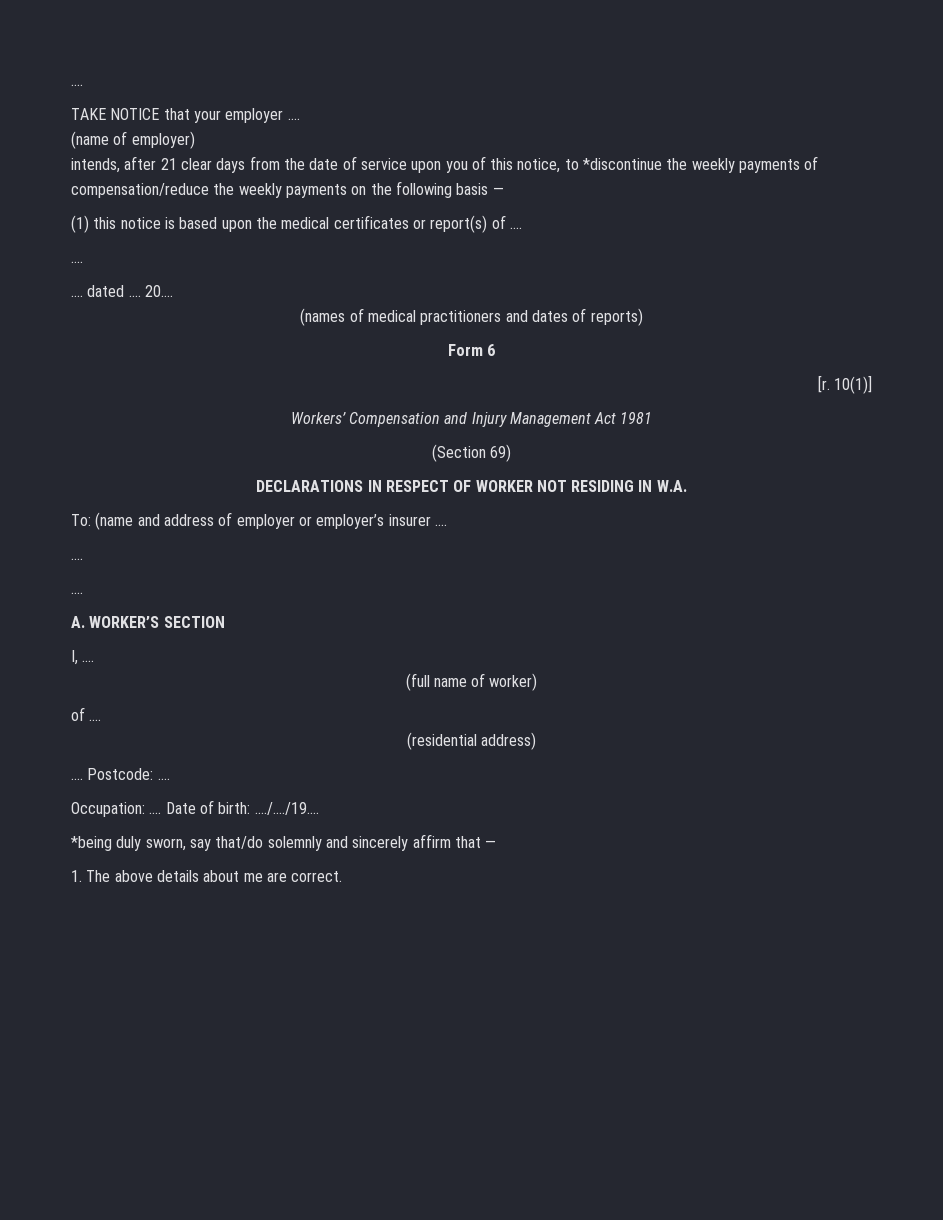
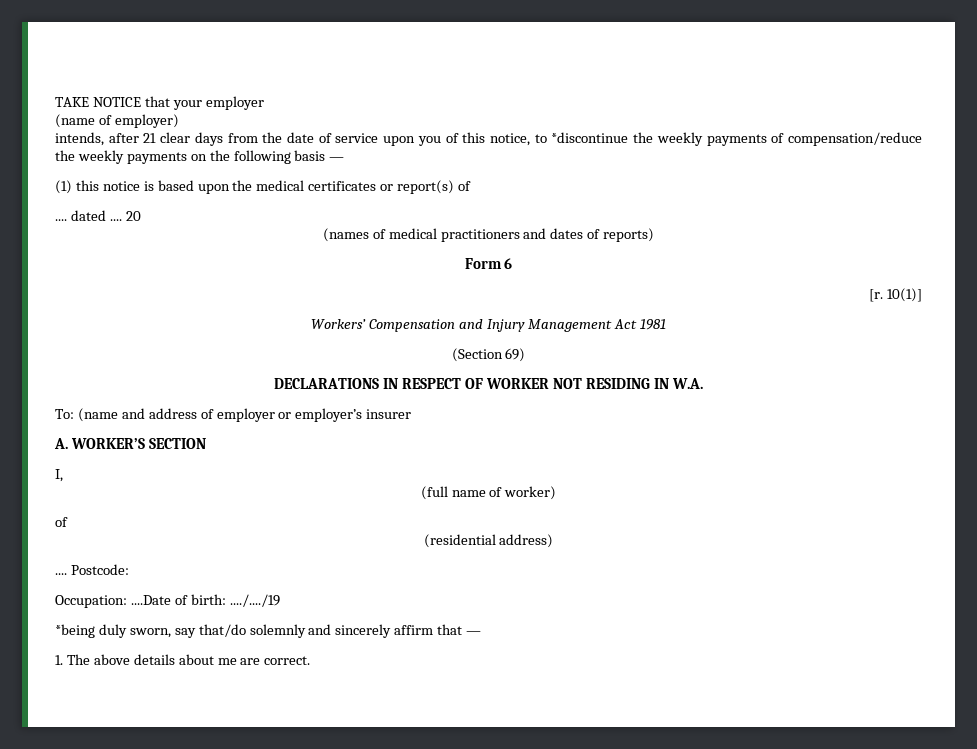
[71,84,83,86] .... // -> (55, 102) none
[287,118,300,120] .... -> (264, 103) none
[509,227,522,229] [71,261,83,263] .... // .... -> (472, 186) none
[144,285,173,297] 20.... -> [125,211,141,221] 20
[434,524,447,526] [71,558,83,560] [71,592,83,594] .... // .... // .... -> (412, 414) none
[82,660,95,662] .... -> (63, 475) none
[89,719,102,721] .... -> (68, 522) none
[157,778,170,780] .... -> (129, 569) none
[149,802,196,814] .... Date -> [130,595,171,605] ....Date
[254,802,319,815] ..../..../19.... -> [229,594,280,607] ..../..../19

